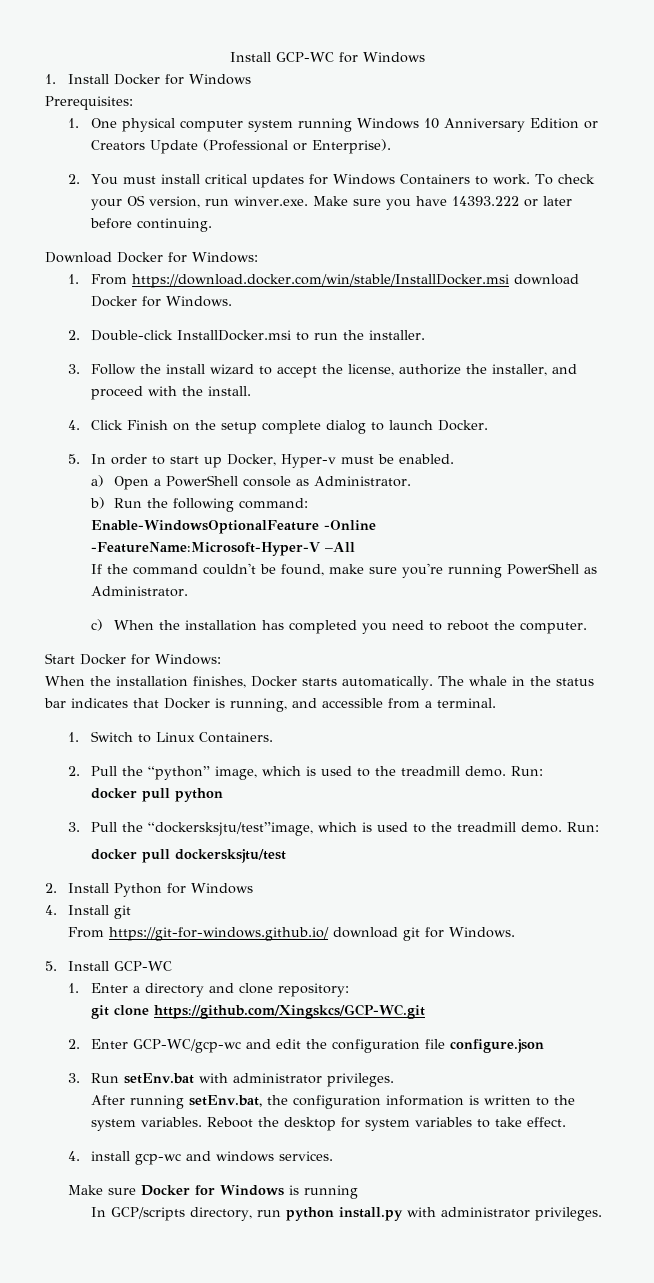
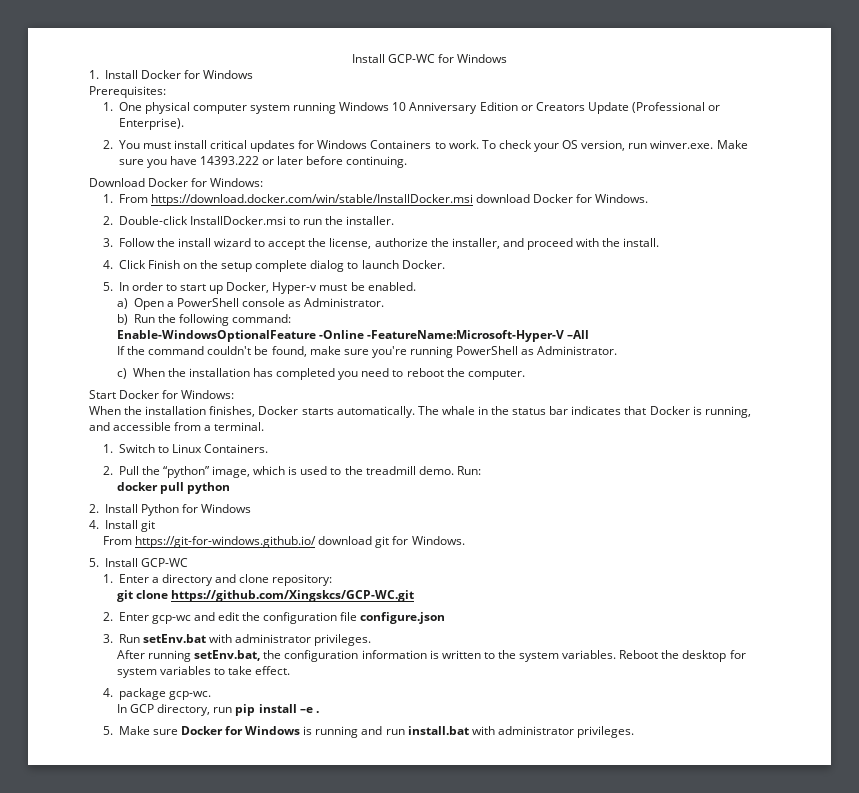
[68,822,600,836] [91,849,287,863] // 3. Pull the “dockersksjtu/test”image, which is used to the treadmill demo. Run: // docker pull dockersksjtu/test -> (231, 488) none
[133,1039,242,1053] GCP-WC/gcp-wc -> [151,615,191,624] gcp-wc
[91,1151,334,1165] install gcp-wc and windows services. // -> [118,688,211,700] [116,704,319,716] [102,726,113,735] package gcp-wc. // In GCP directory, run pip install –e . // 5.
[91,1207,404,1221] // In GCP/scripts directory, run python install.py -> [361,726,469,735] and run install.bat

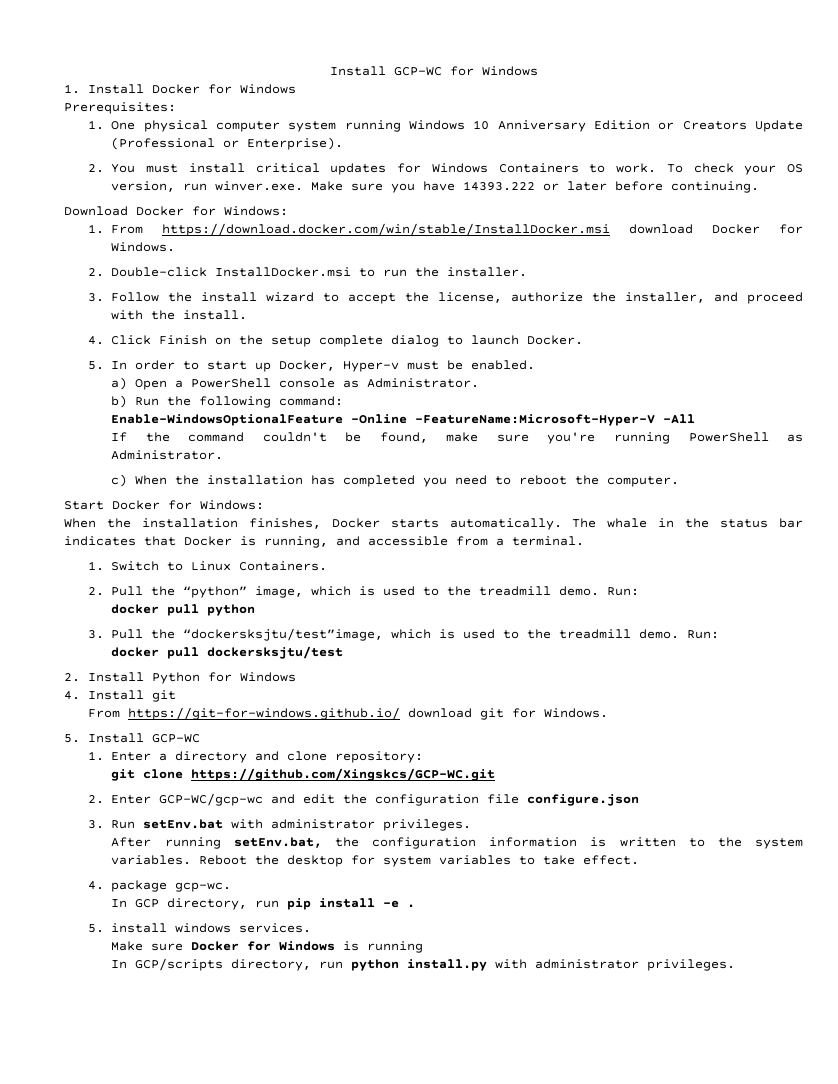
(231, 488) none -> [87,628,720,641] [111,646,344,659] // 3. Pull the “dockersksjtu/test”image, which is used to the treadmill demo. Run: // docker pull dockersksjtu/test
[151,615,191,624] gcp-wc -> [159,793,264,806] GCP-WC/gcp-wc
(113, 730) none -> [111,923,312,933] install windows services. //
[361,726,469,735] and run install.bat -> [111,958,488,971] // In GCP/scripts directory, run python install.py

